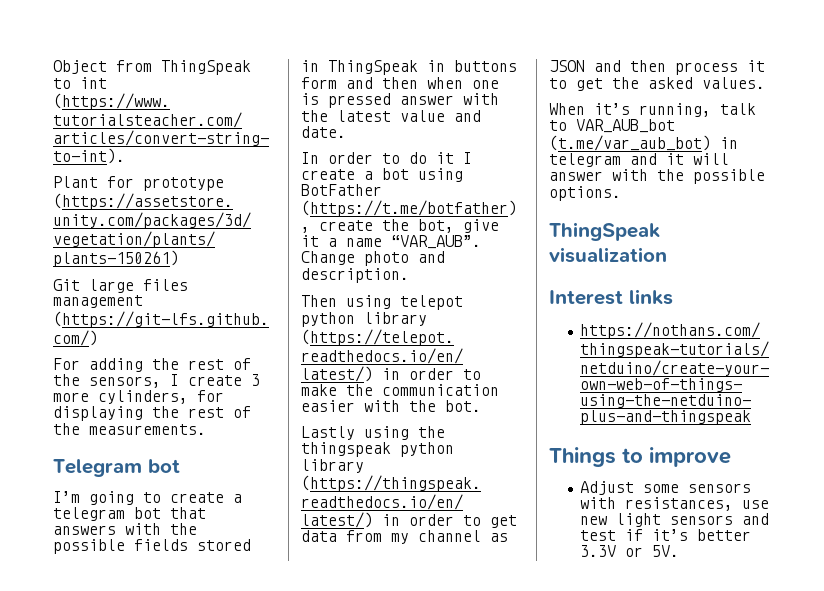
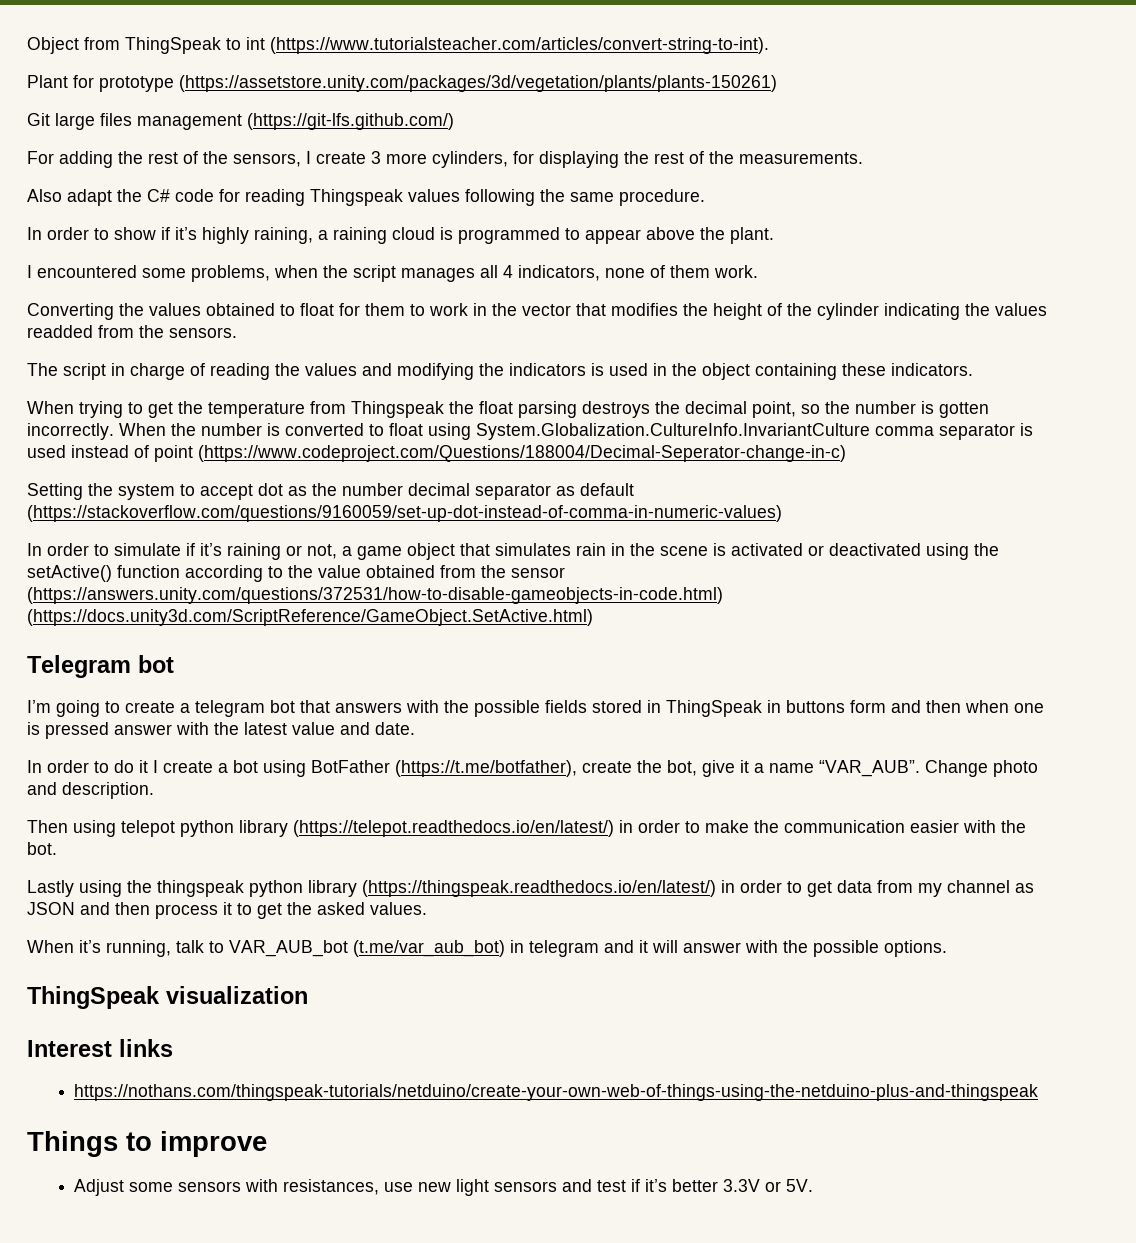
(206, 429) none -> [27,189,705,206] [27,227,774,244] [27,265,758,282] [27,303,1047,320] [27,325,237,338] [27,363,973,380] [27,401,989,418] [27,423,1033,440] [27,445,846,462] [27,483,634,500] [27,505,782,522] [27,543,999,560] [27,565,565,582] [27,587,723,604] [27,609,593,626] // Also adapt the C# code for reading Thingspeak values following the same procedure. // In order to show if it’s highly raining, a raining cloud is programmed to appear above the plant. // I encountered some problems, when the script manages all 4 indicators, none of them work. // Converting the values obtained to float for them to work in the vector that modifies the height of the cylinder indicating the values readded from the sensors. // The script in charge of reading the values and modifying the indicators is used in the object containing these indicators. // When trying to get the temperature from Thingspeak the float parsing destroys the decimal point, so the number is gotten incorrectly. When the number is converted to float using System.Globalization.CultureInfo.InvariantCulture comma separator is used instead of point (https://www.codeproject.com/Questions/188004/Decimal-Seperator-change-in-c) // Setting the system to accept dot as the number decimal separator as default (https://stackoverflow.com/questions/9160059/set-up-dot-instead-of-comma-in-numeric-values) // In order to simulate if it’s raining or not, a game object that simulates rain in the scene is activated or deactivated using the setActive() function according to the value obtained from the sensor (https://answers.unity.com/questions/372531/how-to-disable-gameobjects-in-code.html) (https://docs.unity3d.com/ScriptReference/GameObject.SetActive.html)

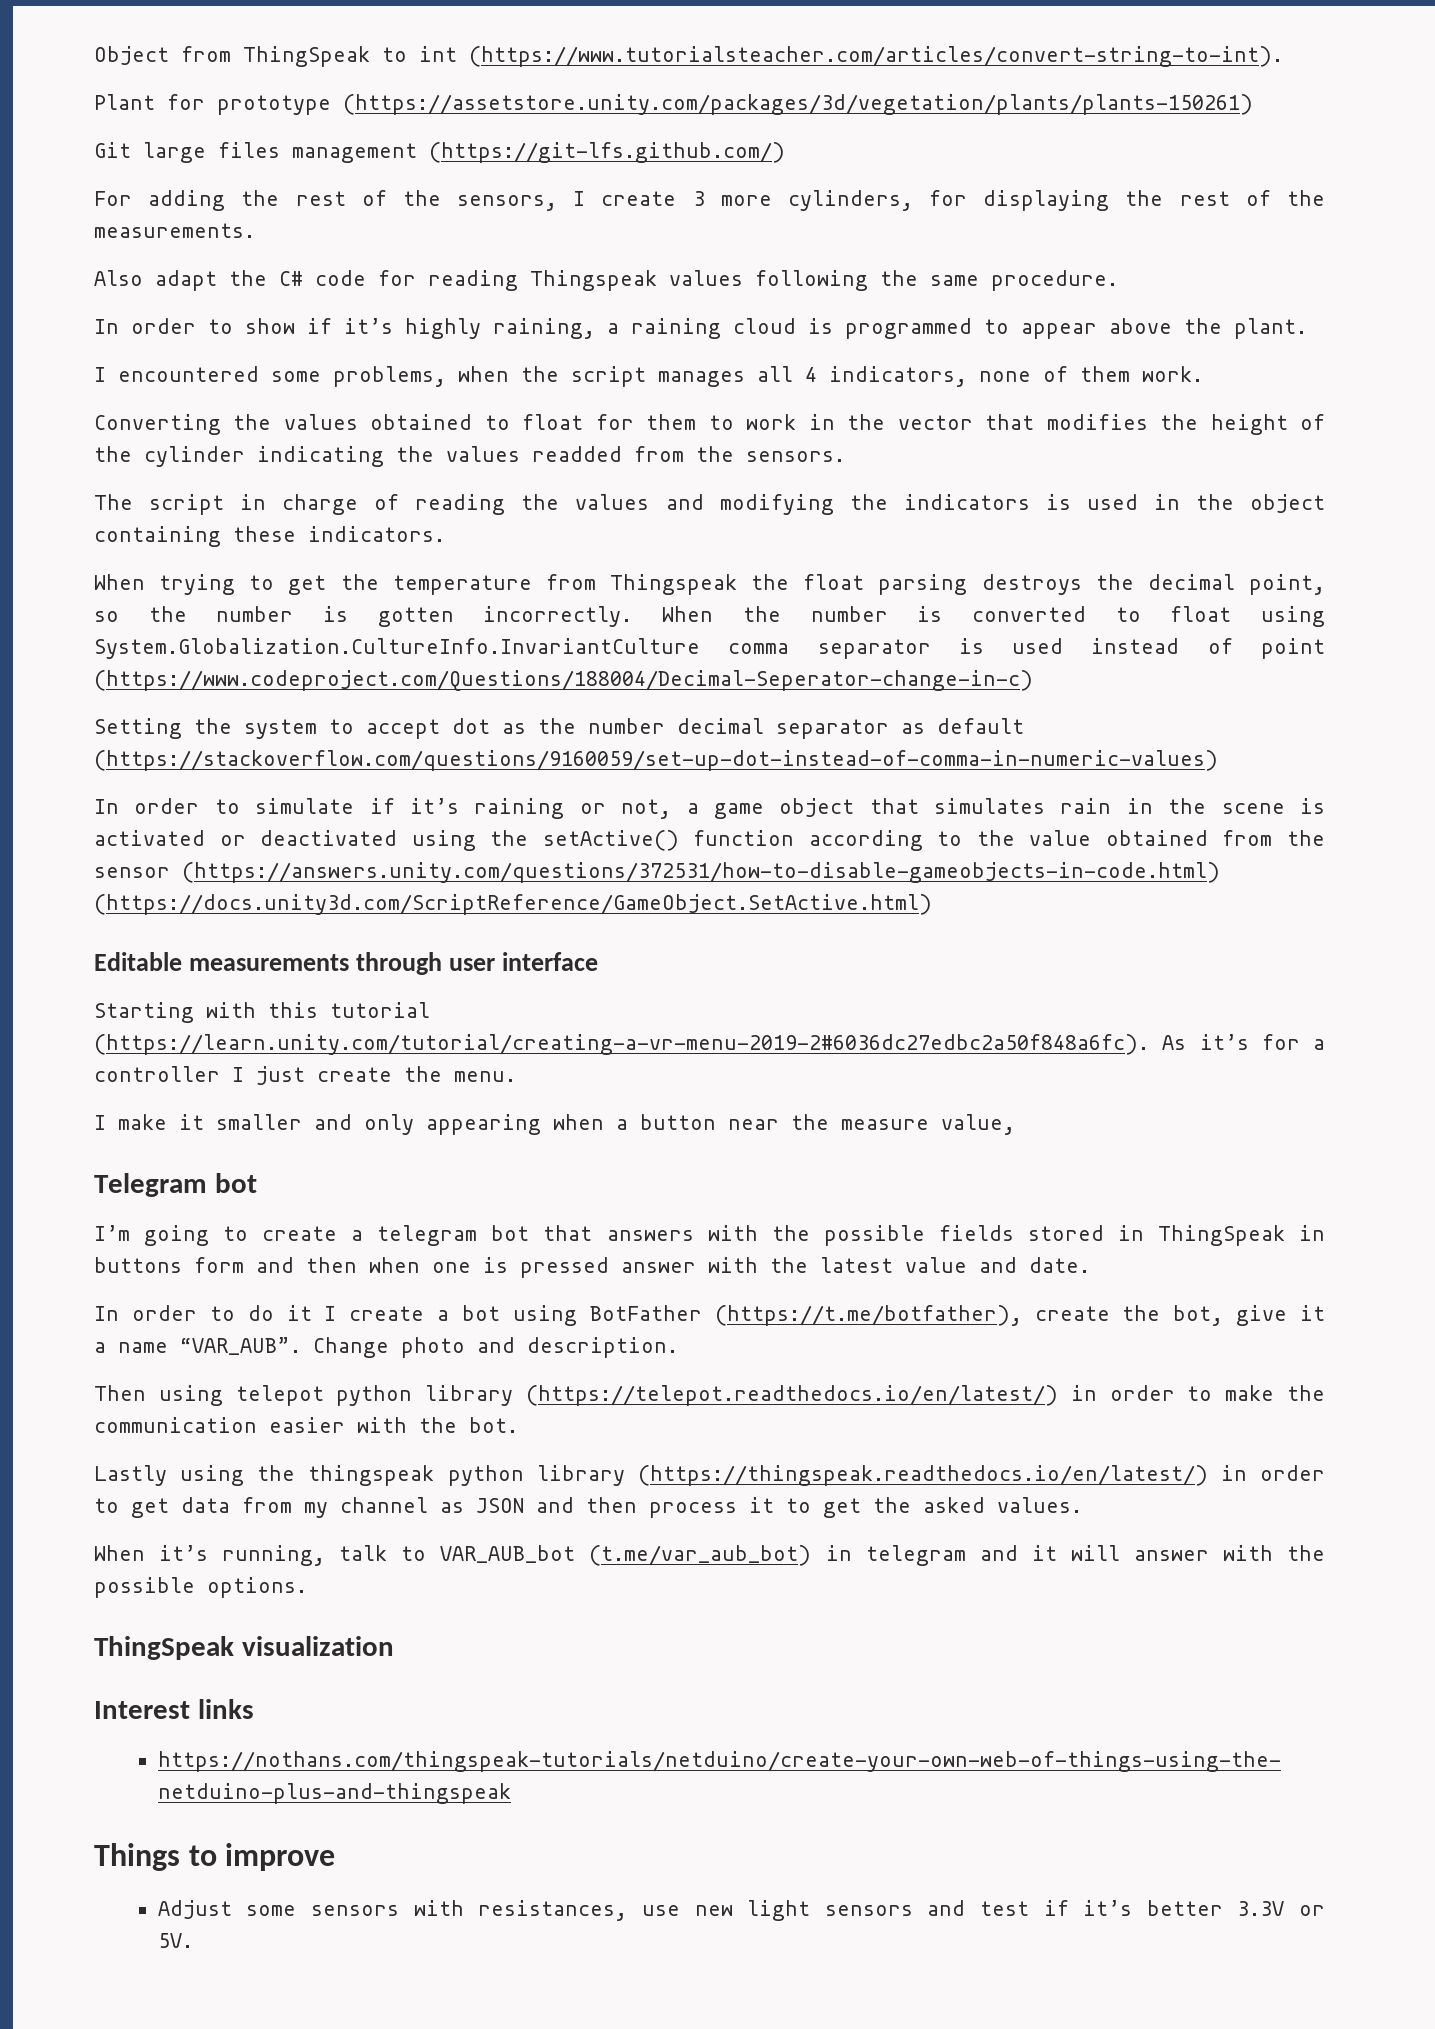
(593, 617) none -> [94,952,598,975] [94,1002,430,1023] [94,1034,1325,1055] [94,1066,516,1085] [94,1114,1015,1135] // Editable measurements through user interface // Starting with this tutorial (https://learn.unity.com/tutorial/creating-a-vr-menu-2019-2#6036dc27edbc2a50f848a6fc). As it’s for a controller I just create the menu. // I make it smaller and only appearing when a button near the measure value,

